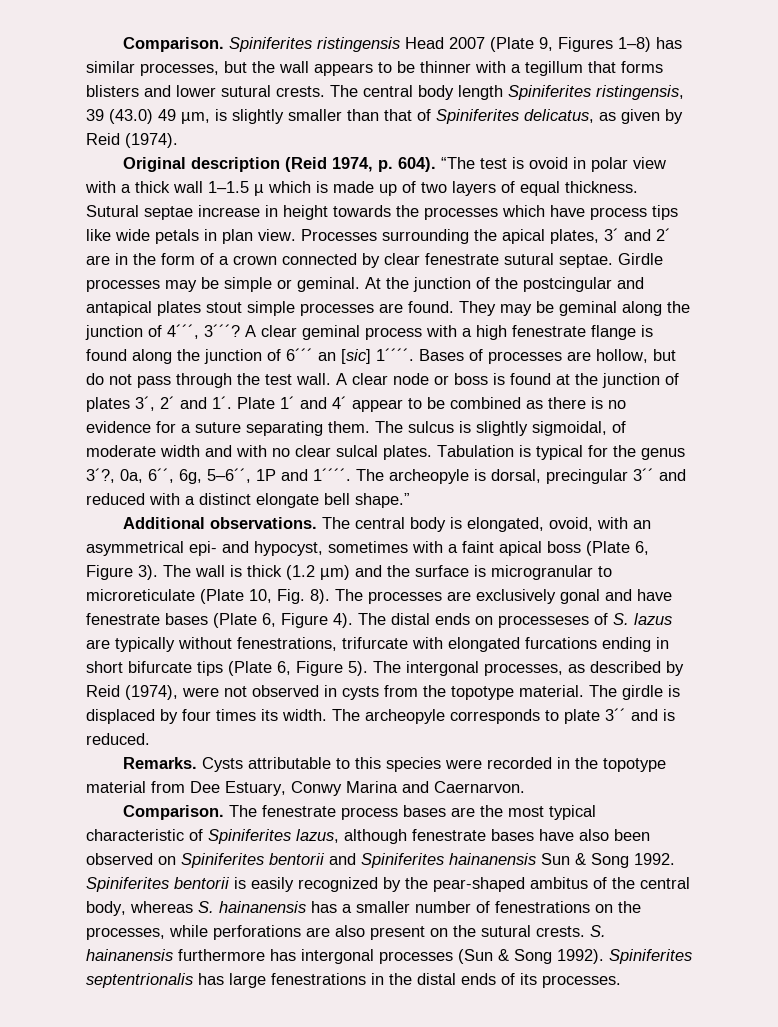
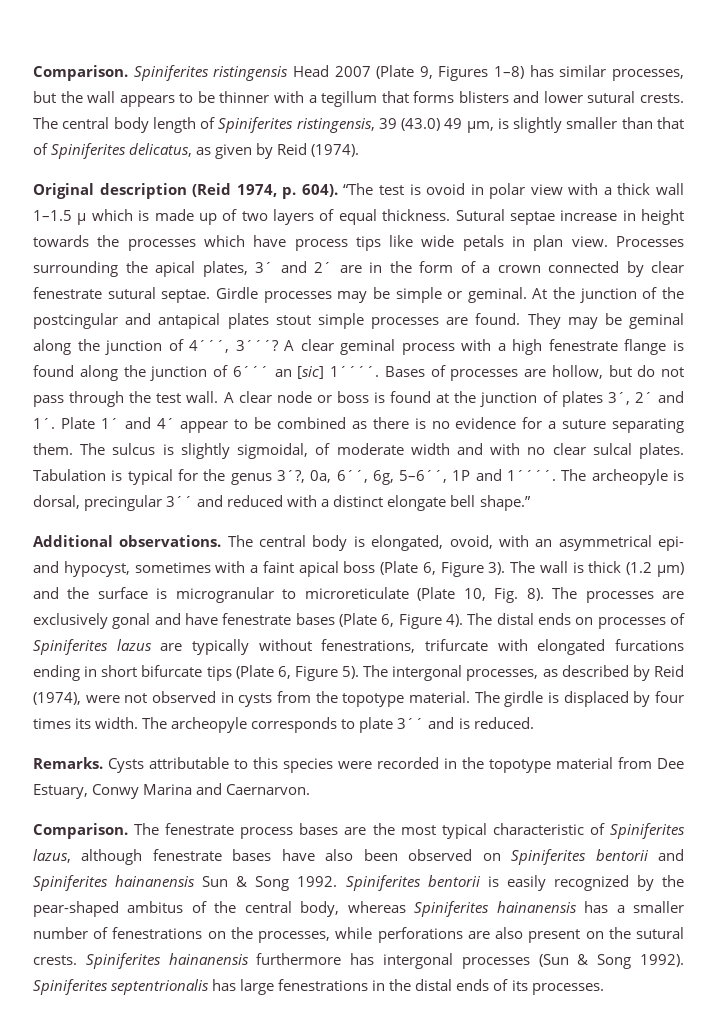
(503, 92) none -> [200,117,216,129] of
[498,613,629,628] processeses of S. -> [597,613,685,629] [33,639,108,655] processes of Spiniferites
[198,901,214,913] S. -> [414,901,490,917] Spiniferites
[590,925,606,937] S. -> [85,953,161,969] Spiniferites

